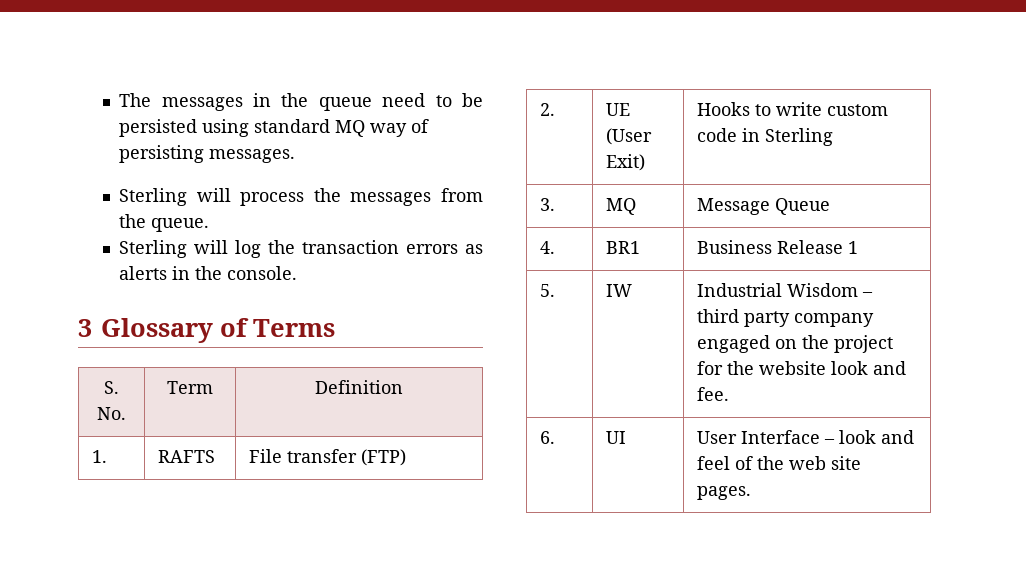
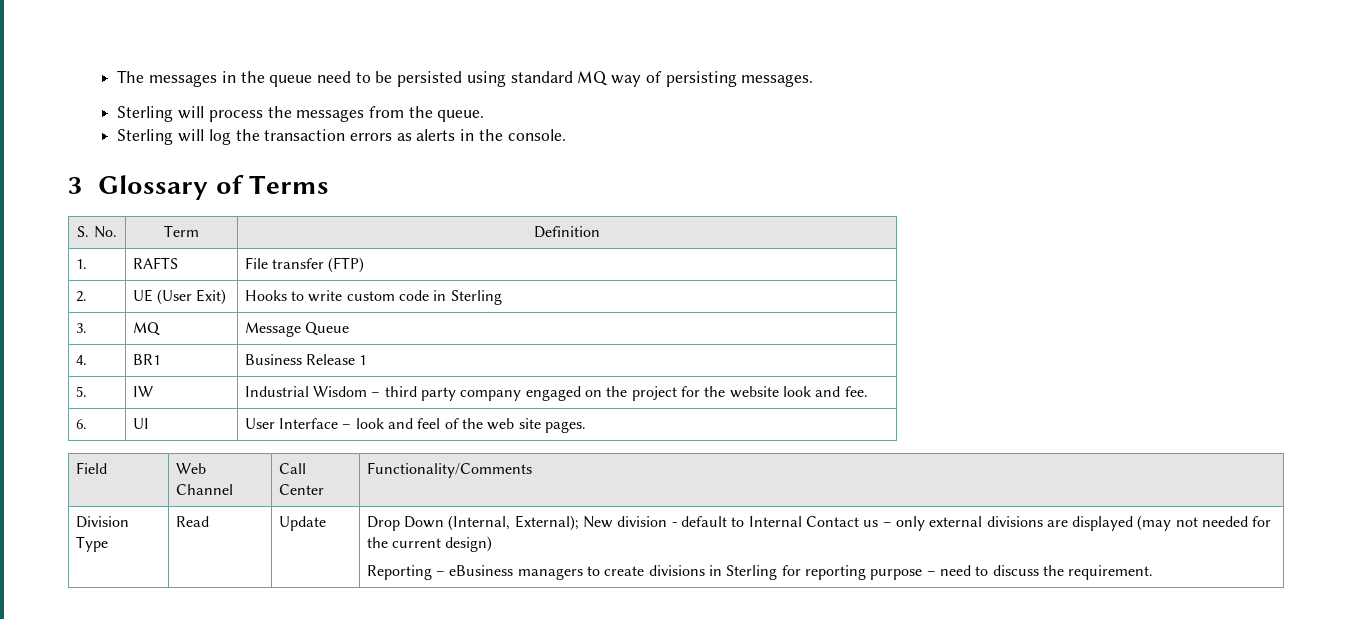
(751, 493) none -> [75,462,107,474] [175,463,206,474] [175,484,233,495] [278,463,306,474] [278,484,324,495] [366,462,532,478] [75,516,129,528] [75,536,108,552] [175,516,209,527] [278,516,326,531] [366,515,1272,531] [366,536,493,552] [366,565,1154,580] // Field | Web Channel | Call Center | Functionality/Comments // Division Type | Read | Update | Drop Down (Internal, External); New division - default to Internal Contact us – only external divisions are displayed (may not needed for the current design) // Reporting – eBusiness managers to create divisions in Sterling for reporting purpose – need to discuss the requirement.

